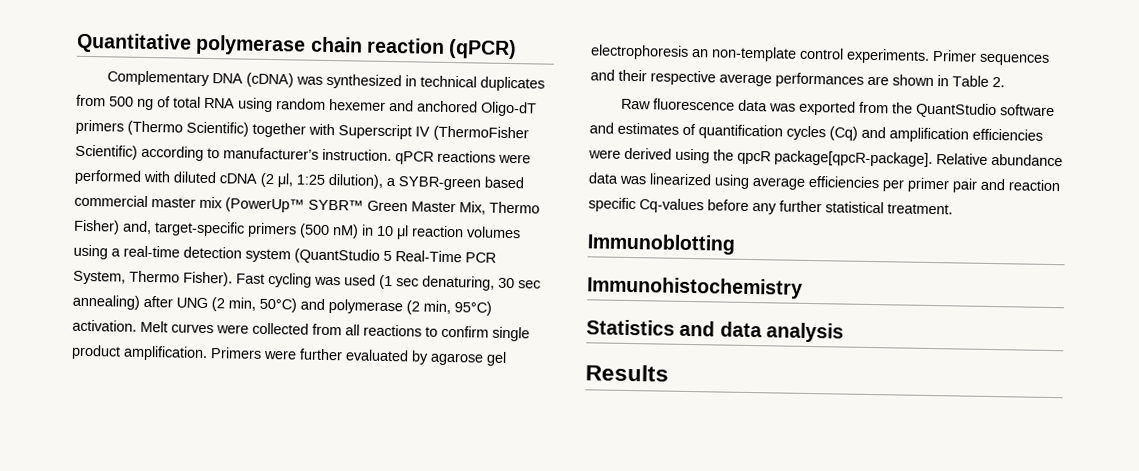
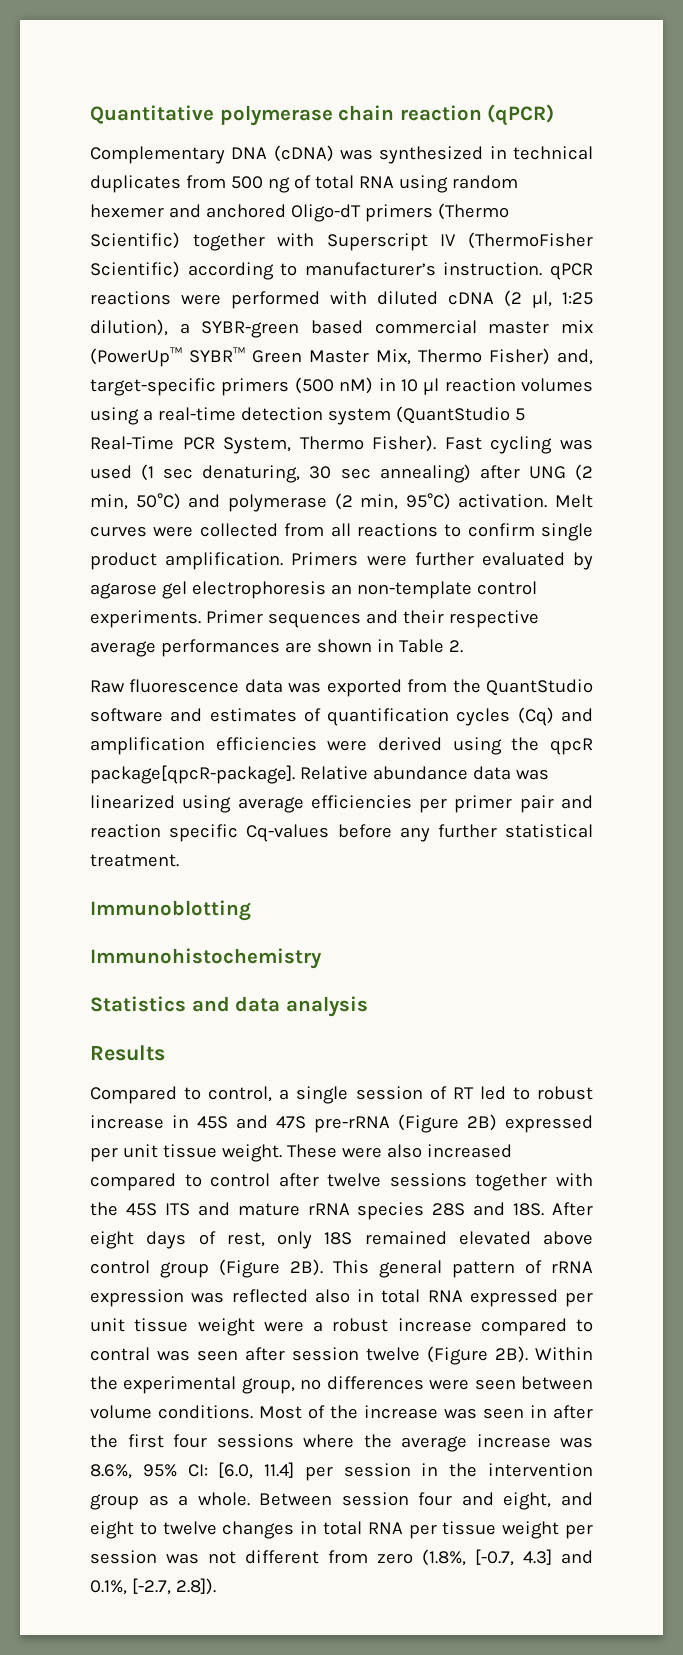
(669, 373) none -> [90,1086,594,1104] [90,1114,593,1133] [90,1144,512,1162] [90,1173,593,1191] [90,1202,593,1220] [90,1231,593,1249] [90,1259,593,1278] [90,1289,593,1307] [90,1318,593,1336] [90,1346,593,1365] [90,1376,593,1394] [90,1405,593,1419] [90,1434,593,1452] [90,1462,593,1481] [90,1492,593,1510] [90,1521,593,1539] [90,1549,593,1566] [90,1578,216,1595] // Compared to control, a single session of RT led to robust increase in 45S and 47S pre-rRNA (Figure 2B) expressed per unit tissue weight. These were also increased compared to control after twelve sessions together with the 45S ITS and mature rRNA species 28S and 18S. After eight days of rest, only 18S remained elevated above control group (Figure 2B). This general pattern of rRNA expression was reflected also in total RNA expressed per unit tissue weight were a robust increase compared to contral was seen after session twelve (Figure 2B). Within the experimental group, no differences were seen between volume conditions. Most of the increase was seen in after the first four sessions where the average increase was 8.6%, 95% CI: [6.0, 11.4] per session in the intervention group as a whole. Between session four and eight, and eight to twelve changes in total RNA per tissue weight per session was not different from zero (1.8%, [-0.7, 4.3] and 0.1%, [-2.7, 2.8]).

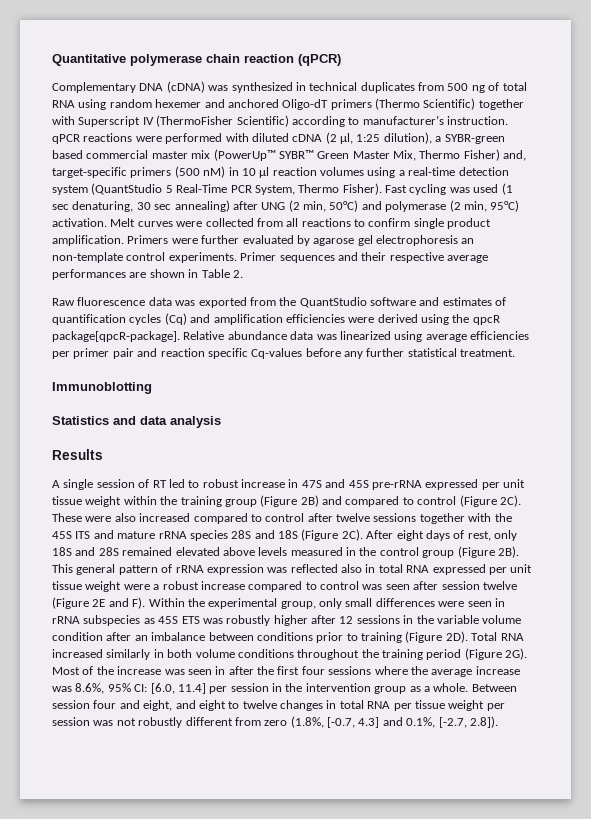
[90,948,322,969] // Immunohistochemistry -> (152, 388) none
[90,1086,290,1104] Compared to control, a -> [52,480,60,488] A
[197,1114,593,1133] [90,1144,282,1162] 45S and 47S pre-rRNA (Figure 2B) expressed per unit tissue weight. -> [301,479,525,490] [52,495,521,507] 47S and 45S pre-rRNA expressed per unit tissue weight within the training group (Figure 2B) and compared to control (Figure 2C).
[513,1203,545,1216] 18S. -> [278,529,363,541] 18S (Figure 2C).
(353, 1238) none -> [75,547,119,556] and 28S
(593, 1238) none -> [258,547,377,556] levels measured in the
[90,1347,150,1361] contral -> [320,581,359,590] control
[495,1346,528,1363] 2B). -> [92,597,146,609] 2E and F).
[300,1379,322,1390] no -> [319,598,373,609] only small
[521,1376,593,1390] [90,1405,253,1419] between volume conditions. -> [494,598,505,607] [52,615,522,626] [52,631,524,643] [52,648,528,660] in rRNA subspecies as 45S ETS was robustly higher after 12 sessions in the variable volume condition after an imbalance between conditions prior to training (Figure 2D). Total RNA increased similarly in both volume conditions throughout the training period (Figure 2G).
(236, 1557) none -> [138,717,183,728] robustly

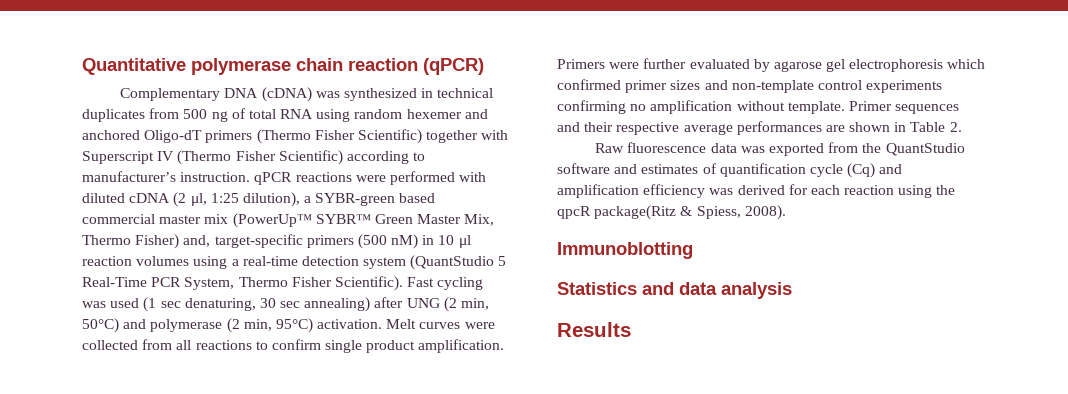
(420, 104) none -> [314,130,355,140] Fisher
[156,115,234,127] (ThermoFisher -> [177,150,276,165] (Thermo Fisher
[342,183,382,195] Fisher). -> [291,276,403,291] Fisher Scientific).
[461,238,475,244] [52,252,237,263] an non-template control experiments. -> [947,59,986,69] [557,79,943,93] [557,100,845,114] which confirmed primer sizes and non-template control experiments confirming no amplification without template.
[129,314,162,325] cycles -> [809,164,843,177] cycle
[285,314,500,325] [52,331,529,342] [52,348,516,359] efficiencies were derived using the qpcR package[qpcR-package]. Relative abundance data was linearized using average efficiencies per primer pair and reaction specific Cq-values before any further statistical treatment. -> [643,184,956,198] [557,205,786,220] efficiency was derived for each reaction using the qpcR package(Ritz & Spiess, 2008).
[52,479,525,490] [52,495,521,507] [52,513,512,524] [52,529,517,541] [52,546,519,558] [52,564,533,575] [52,581,517,592] [52,597,505,609] [52,615,522,626] [52,631,524,643] [52,648,528,660] [52,666,520,677] [52,683,517,694] [52,700,505,711] [52,716,498,728] // A single session of RT led to robust increase in 47S and 45S pre-rRNA expressed per unit tissue weight within the training group (Figure 2B) and compared to control (Figure 2C). These were also increased compared to control after twelve sessions together with the 45S ITS and mature rRNA species 28S and 18S (Figure 2C). After eight days of rest, only 18S and 28S remained elevated above levels measured in the control group (Figure 2B). This general pattern of rRNA expression was reflected also in total RNA expressed per unit tissue weight were a robust increase compared to control was seen after session twelve (Figure 2E and F). Within the experimental group, only small differences were seen in rRNA subspecies as 45S ETS was robustly higher after 12 sessions in the variable volume condition after an imbalance between conditions prior to training (Figure 2D). Total RNA increased similarly in both volume conditions throughout the training period (Figure 2G). Most of the increase was seen in after the first four sessions where the average increase was 8.6%, 95% CI: [6.0, 11.4] per session in the intervention group as a whole. Between session four and eight, and eight to twelve changes in total RNA per tissue weight per session was not robustly different from zero (1.8%, [-0.7, 4.3] and 0.1%, [-2.7, 2.8]). -> (631, 329) none

